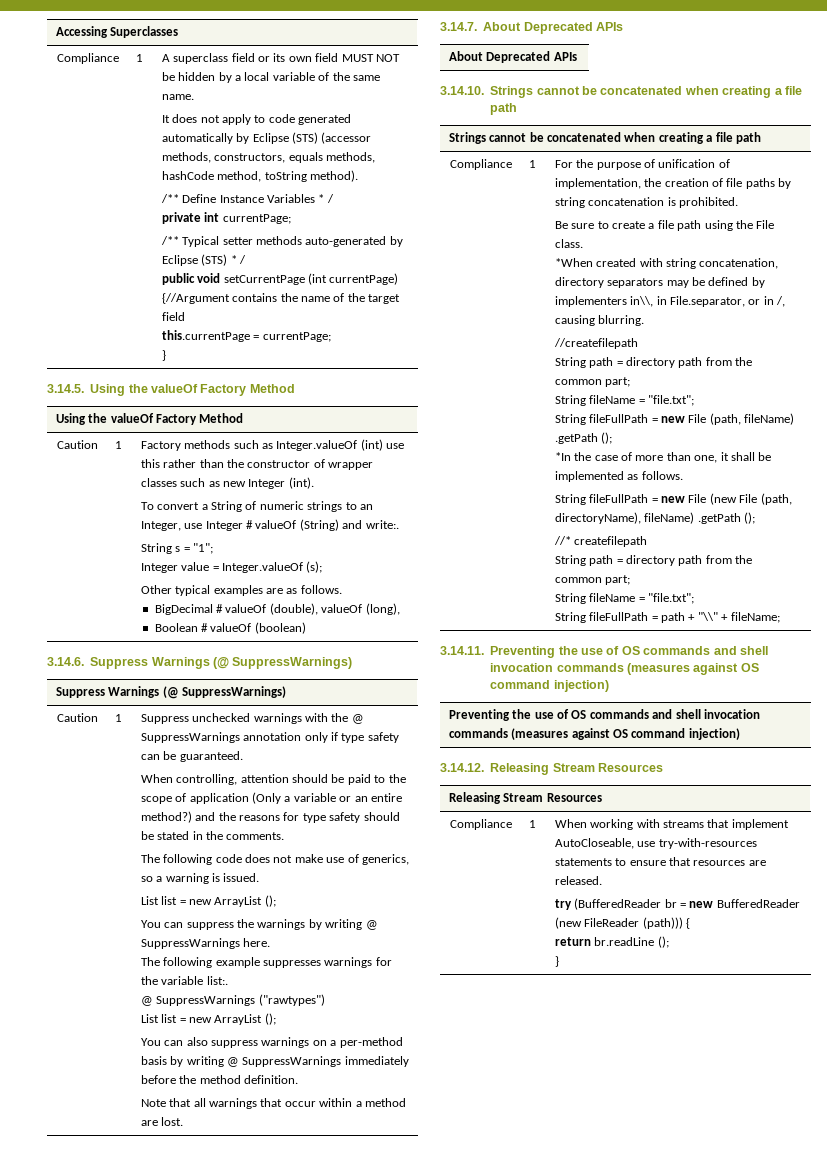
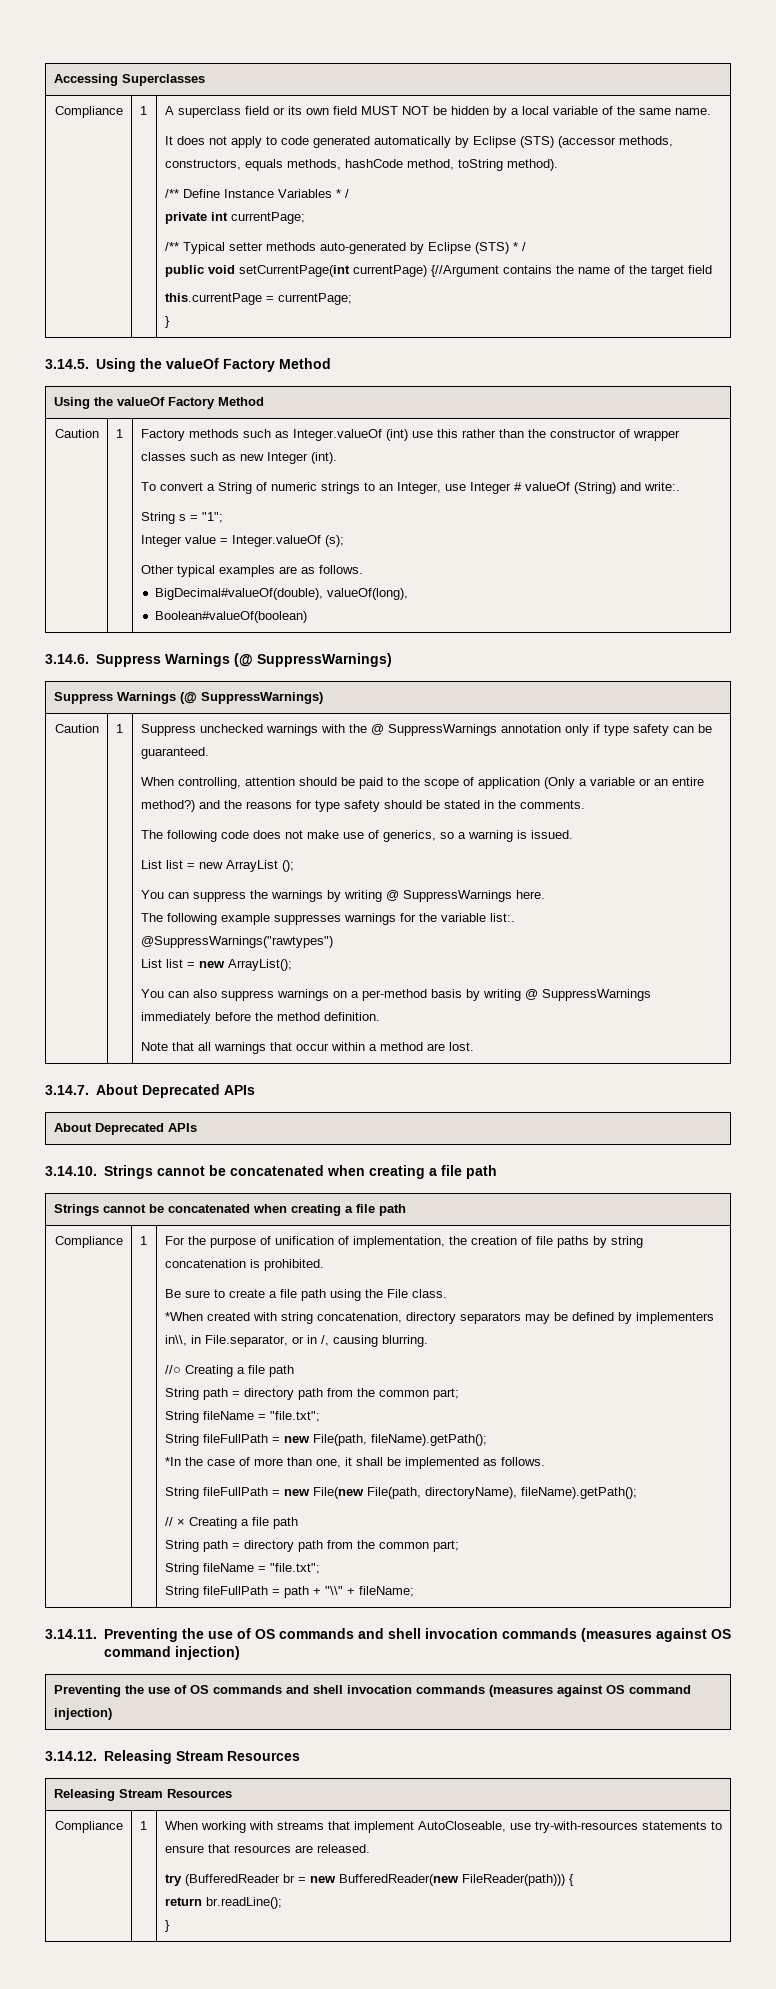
[223,273,328,285] setCurrentPage (int -> [238,265,350,277] setCurrentPage(int
[154,603,400,615] [154,622,306,634] BigDecimal # valueOf (double), valueOf (long), // Boolean # valueOf (boolean) -> [155,588,409,600] [155,611,308,623] BigDecimal#valueOf(double), valueOf(long), // Boolean#valueOf(boolean)
[140,994,325,1006] [140,1013,276,1025] @ SuppressWarnings ("rawtypes") // List list = new ArrayList (); -> [140,936,333,948] [140,959,292,971] @SuppressWarnings("rawtypes") // List list = new ArrayList();
[553,338,638,349] //createfilepath -> [164,1365,294,1377] //○ Creating a file path
[688,413,795,425] [554,432,613,444] File (path, fileName) .getPath (); -> [312,1434,487,1446] File(path, fileName).getPath();
[688,493,792,505] [554,512,756,524] [553,536,648,547] File (new File (path, directoryName), fileName) .getPath (); // //* createfilepath -> [312,1487,637,1499] [164,1517,298,1529] File(new File(path, directoryName), fileName).getPath(); // // × Creating a file path
[716,899,800,908] [554,917,683,929] BufferedReader (new FileReader (path))) -> [338,1874,565,1886] BufferedReader(new FileReader(path)))
[594,936,669,948] br.readLine (); -> [205,1897,282,1909] br.readLine();

